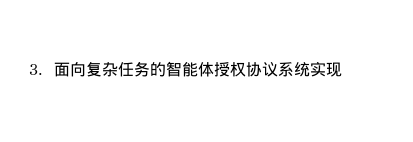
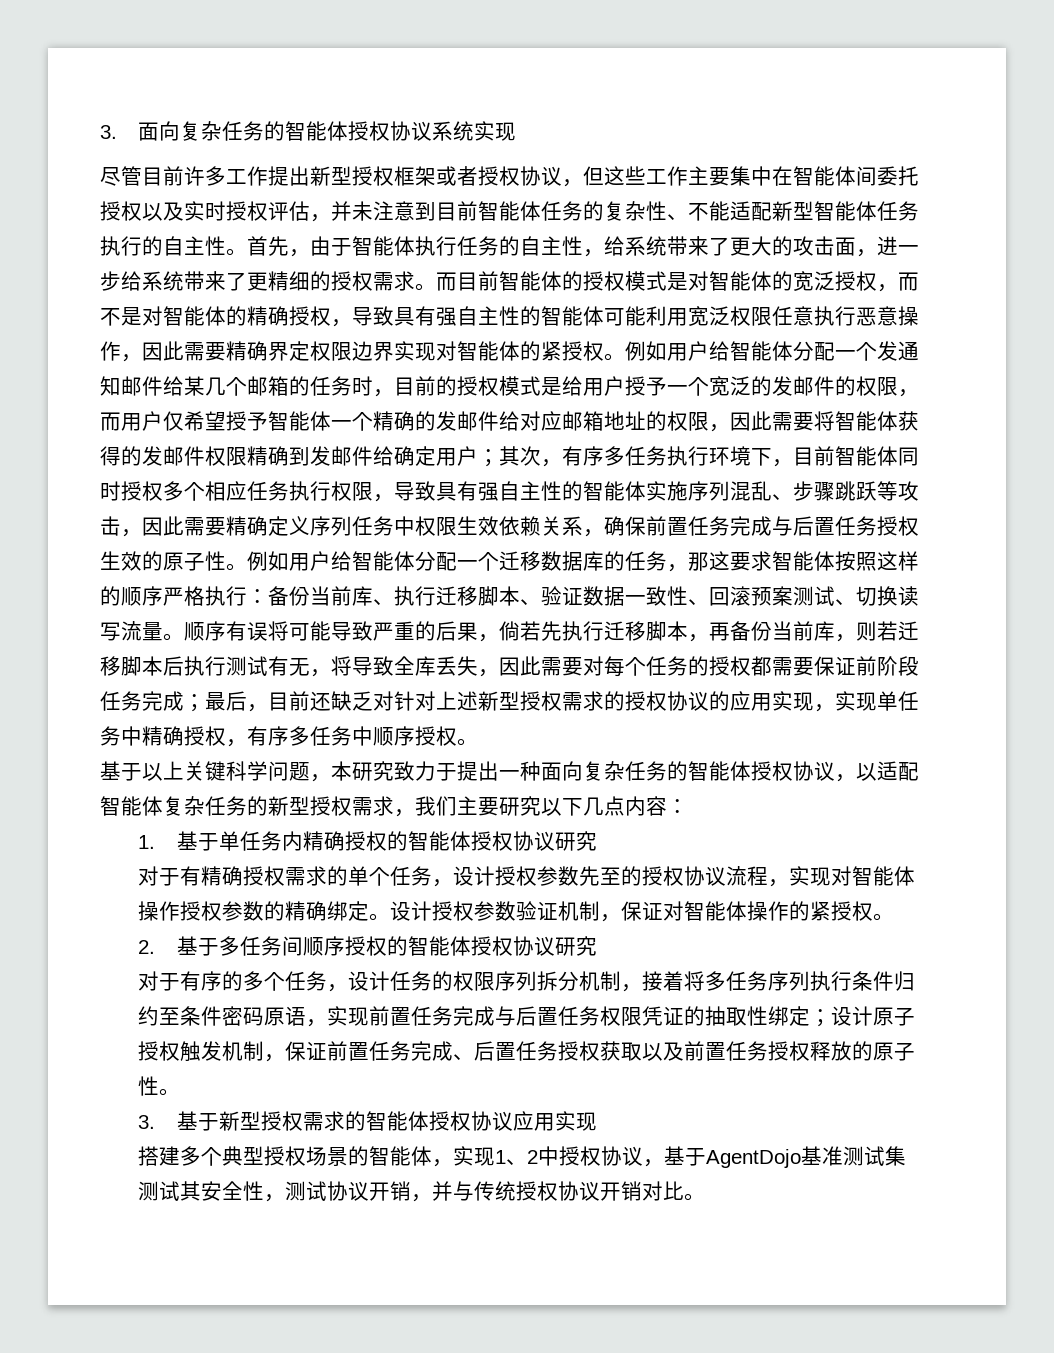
(342, 69) none -> [100,166,919,187] [100,201,919,222] [100,236,919,257] [100,271,919,292] [100,306,919,327] [100,341,919,362] [100,376,919,397] [100,411,919,432] [100,446,919,467] [100,481,919,502] [100,516,919,537] [100,551,919,572] [100,586,919,606] [100,621,919,642] [100,656,919,677] [100,691,919,712] [100,726,478,747] [100,761,919,782] [100,796,688,817] [138,831,597,851] [138,866,916,887] [138,901,895,922] [138,936,597,956] [138,971,916,992] [138,1006,916,1027] [138,1041,916,1062] [138,1076,181,1096] [138,1111,597,1131] [138,1146,907,1168] [138,1181,706,1202] // 尽管目前许多工作提出新型授权框架或者授权协议，但这些工作主要集中在智能体间委托授权以及实时授权评估，并未注意到目前智能体任务的复杂性、不能适配新型智能体任务执行的自主性。首先，由于智能体执行任务的自主性，给系统带来了更大的攻击面，进一步给系统带来了更精细的授权需求。而目前智能体的授权模式是对智能体的宽泛授权，而不是对智能体的精确授权，导致具有强自主性的智能体可能利用宽泛权限任意执行恶意操作，因此需要精确界定权限边界实现对智能体的紧授权。例如用户给智能体分配一个发通知邮件给某几个邮箱的任务时，目前的授权模式是给用户授予一个宽泛的发邮件的权限，而用户仅希望授予智能体一个精确的发邮件给对应邮箱地址的权限，因此需要将智能体获得的发邮件权限精确到发邮件给确定用户；其次，有序多任务执行环境下，目前智能体同时授权多个相应任务执行权限，导致具有强自主性的智能体实施序列混乱、步骤跳跃等攻击，因此需要精确定义序列任务中权限生效依赖关系，确保前置任务完成与后置任务授权生效的原子性。例如用户给智能体分配一个迁移数据库的任务，那这要求智能体按照这样的顺序严格执行：备份当前库、执行迁移脚本、验证数据一致性、回滚预案测试、切换读写流量。顺序有误将可能导致严重的后果，倘若先执行迁移脚本，再备份当前库，则若迁移脚本后执行测试有无，将导致全库丢失，因此需要对每个任务的授权都需要保证前阶段任务完成；最后，目前还缺乏对针对上述新型授权需求的授权协议的应用实现，实现单任务中精确授权，有序多任务中顺序授权。 // 基于以上关键科学问题，本研究致力于提出一种面向复杂任务的智能体授权协议，以适配智能体复杂任务的新型授权需求，我们主要研究以下几点内容： // 1.基于单任务内精确授权的智能体授权协议研究 // 对于有精确授权需求的单个任务，设计授权参数先至的授权协议流程，实现对智能体操作授权参数的精确绑定。设计授权参数验证机制，保证对智能体操作的紧授权。 // 2.基于多任务间顺序授权的智能体授权协议研究 // 对于有序的多个任务，设计任务的权限序列拆分机制，接着将多任务序列执行条件归约至条件密码原语，实现前置任务完成与后置任务权限凭证的抽取性绑定；设计原子授权触发机制，保证前置任务完成、后置任务授权获取以及前置任务授权释放的原子性。 // 3.基于新型授权需求的智能体授权协议应用实现 // 搭建多个典型授权场景的智能体，实现1、2中授权协议，基于AgentDojo基准测试集测试其安全性，测试协议开销，并与传统授权协议开销对比。

